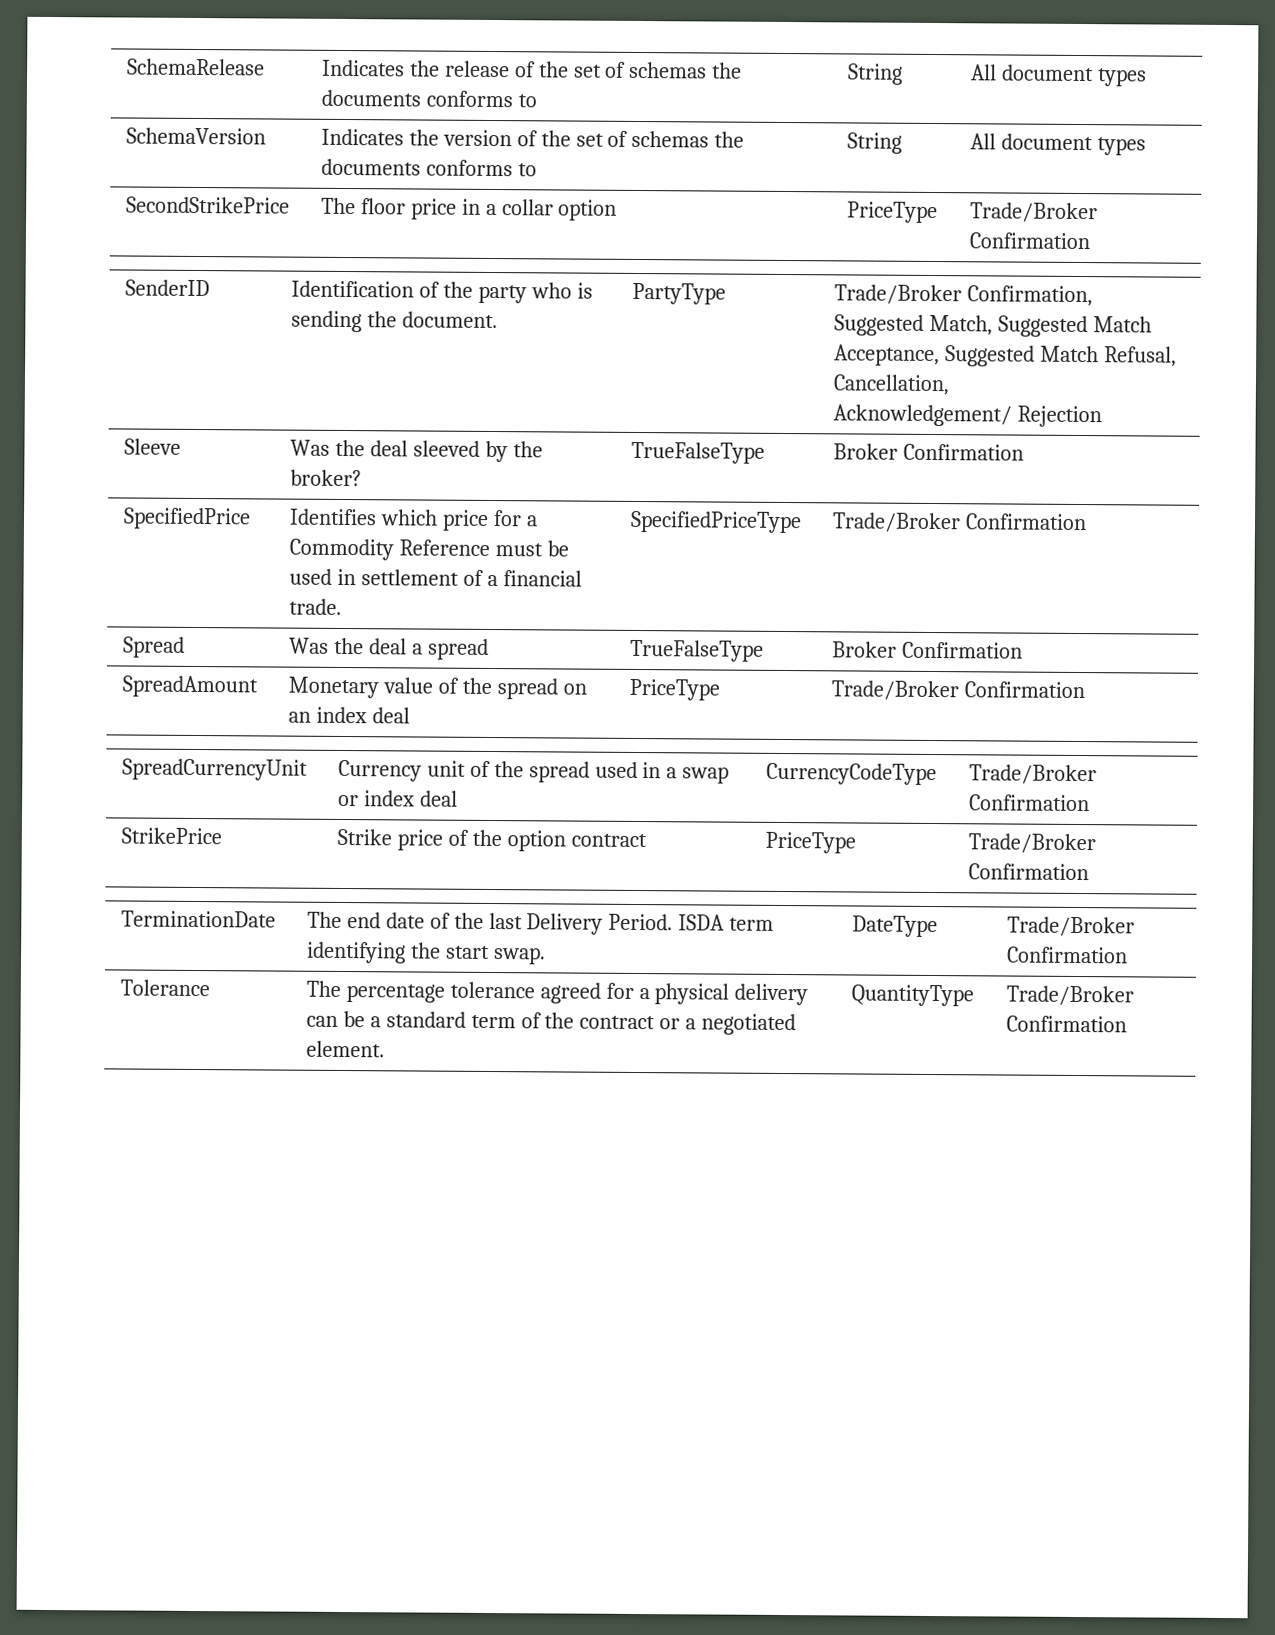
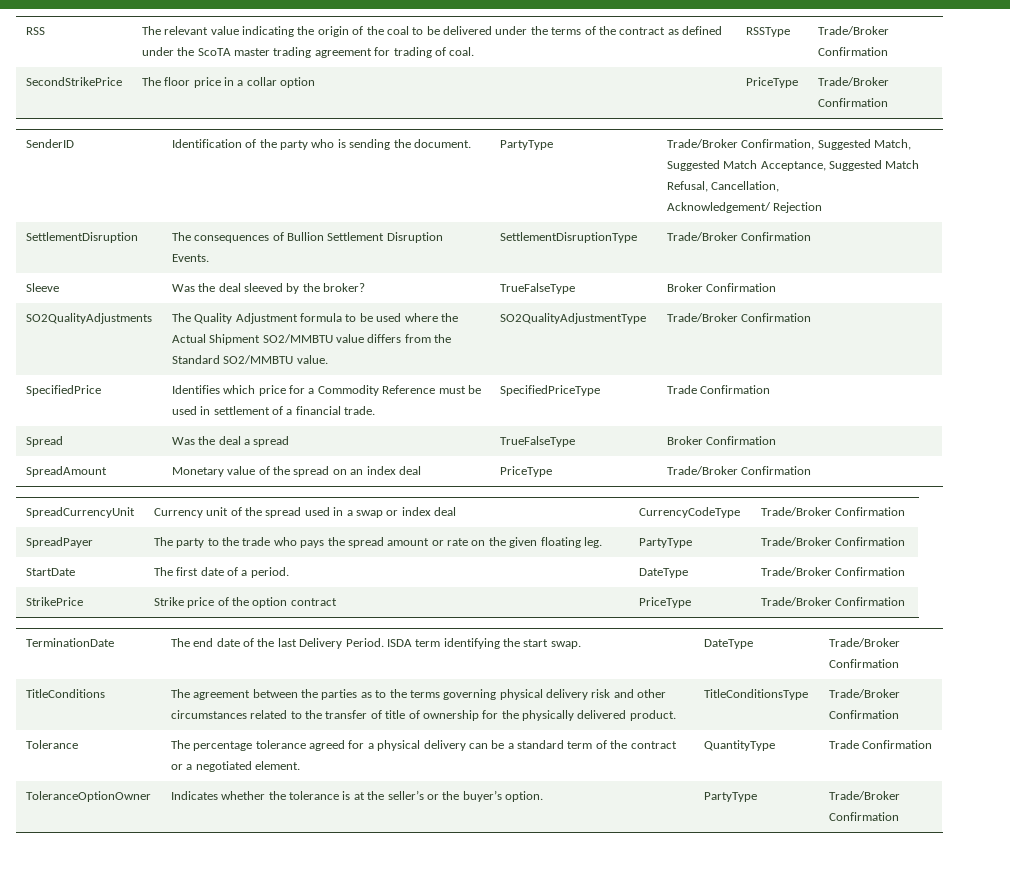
[126,58,265,76] [321,59,743,79] [320,89,537,108] [846,63,903,85] [970,64,1147,87] [125,127,266,145] [320,128,745,148] [320,158,537,177] [846,132,902,154] [969,133,1146,156] SchemaRelease | Indicates the release of the set of schemas the documents conforms to | String | All document types // SchemaVersion | Indicates the version of the set of schemas the documents conforms to | String | All document types -> [25,27,45,35] [141,26,723,37] [141,47,475,58] [745,27,790,37] [817,26,889,35] [817,47,888,56] RSS | The relevant value indicating the origin of the coal to be delivered under the terms of the contract as defined under the ScoTA master trading agreement for trading of coal. | RSSType | Trade/Broker Confirmation
(1102, 416) none -> [25,232,138,243] [171,232,443,243] [171,254,209,262] [499,232,637,243] [666,232,812,241] // SettlementDisruption | The consequences of Bullion Settlement Disruption Events. | SettlementDisruptionType | Trade/Broker Confirmation
(1024, 452) none -> [25,313,152,324] [171,313,458,324] [171,334,452,345] [171,355,328,364] [499,313,646,324] [666,313,812,322] // SO2QualityAdjustments | The Quality Adjustment formula to be used where the Actual Shipment SO2/MMBTU value differs from the Standard SO2/MMBTU value. | SO2QualityAdjustmentType | Trade/Broker Confirmation
[831,512,961,533] Trade/Broker -> [666,385,697,394] Trade
(1090, 803) none -> [25,537,93,548] [153,537,602,548] [638,538,692,548] [760,537,906,546] [25,568,75,576] [153,567,289,578] [638,568,688,578] [760,567,906,576] // SpreadPayer | The party to the trade who pays the spread amount or rate on the given floating leg. | PartyType | Trade/Broker Confirmation // StartDate | The first date of a period. | DateType | Trade/Broker Confirmation
(1128, 955) none -> [25,689,105,698] [170,689,667,700] [170,710,676,721] [703,689,808,700] [828,689,900,698] [828,710,899,719] // TitleConditions | The agreement between the parties as to the terms governing physical delivery risk and other circumstances related to the transfer of title of ownership for the physically delivered product. | TitleConditionsType | Trade/Broker Confirmation
(974, 995) none -> [828,740,933,749] [25,791,151,802] [170,790,544,802] [703,792,757,802] | Trade Confirmation // ToleranceOptionOwner | Indicates whether the tolerance is at the seller’s or the buyer’s option. | PartyType

